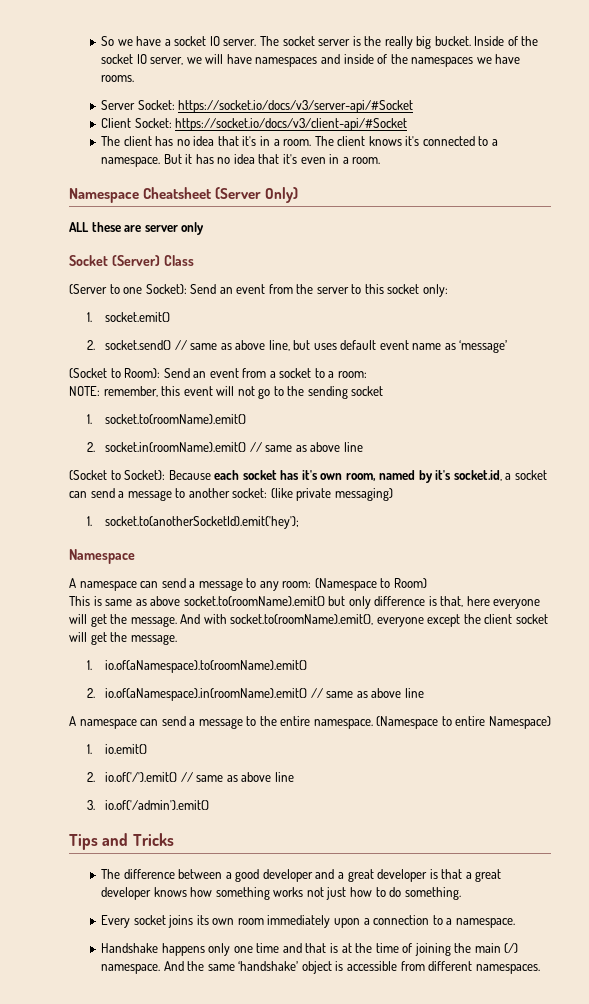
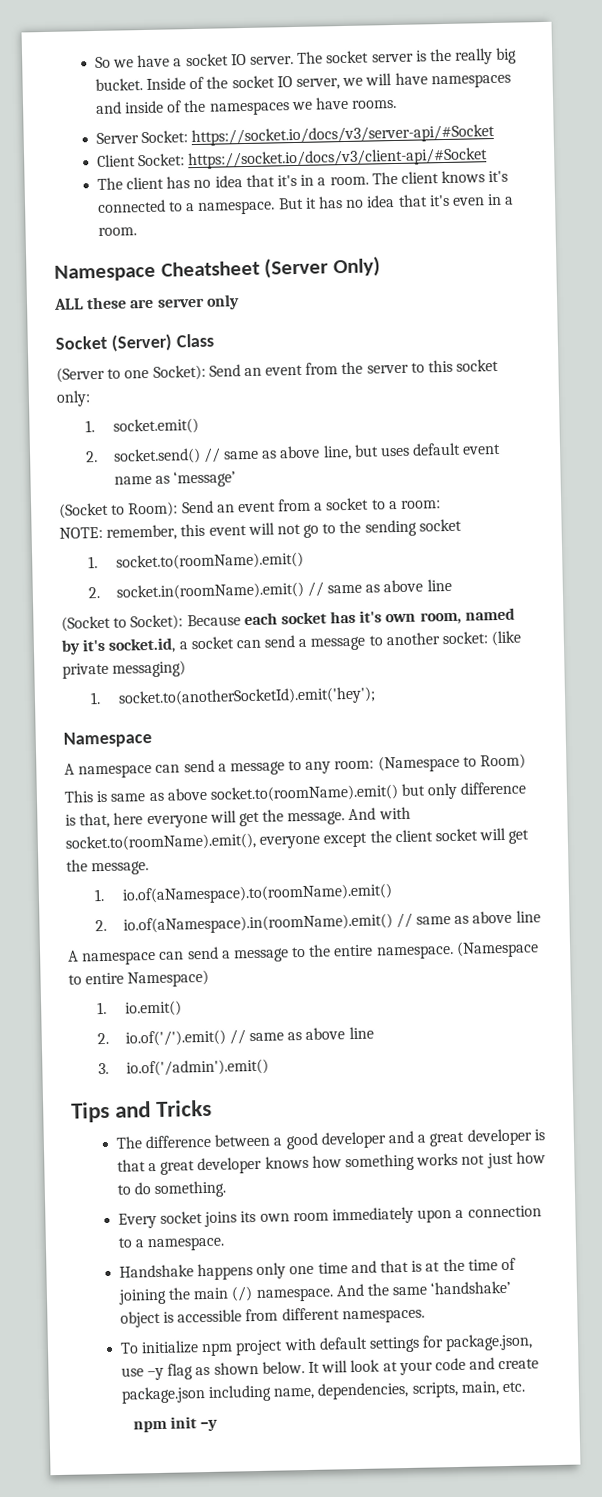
(540, 969) none -> [119,1333,534,1357] [120,1357,540,1381] [120,1381,526,1404] [132,1416,219,1433] // To initialize npm project with default settings for package.json, use –y flag as shown below. It will look at your code and create package.json including name, dependencies, scripts, main, etc. // npm init –y

